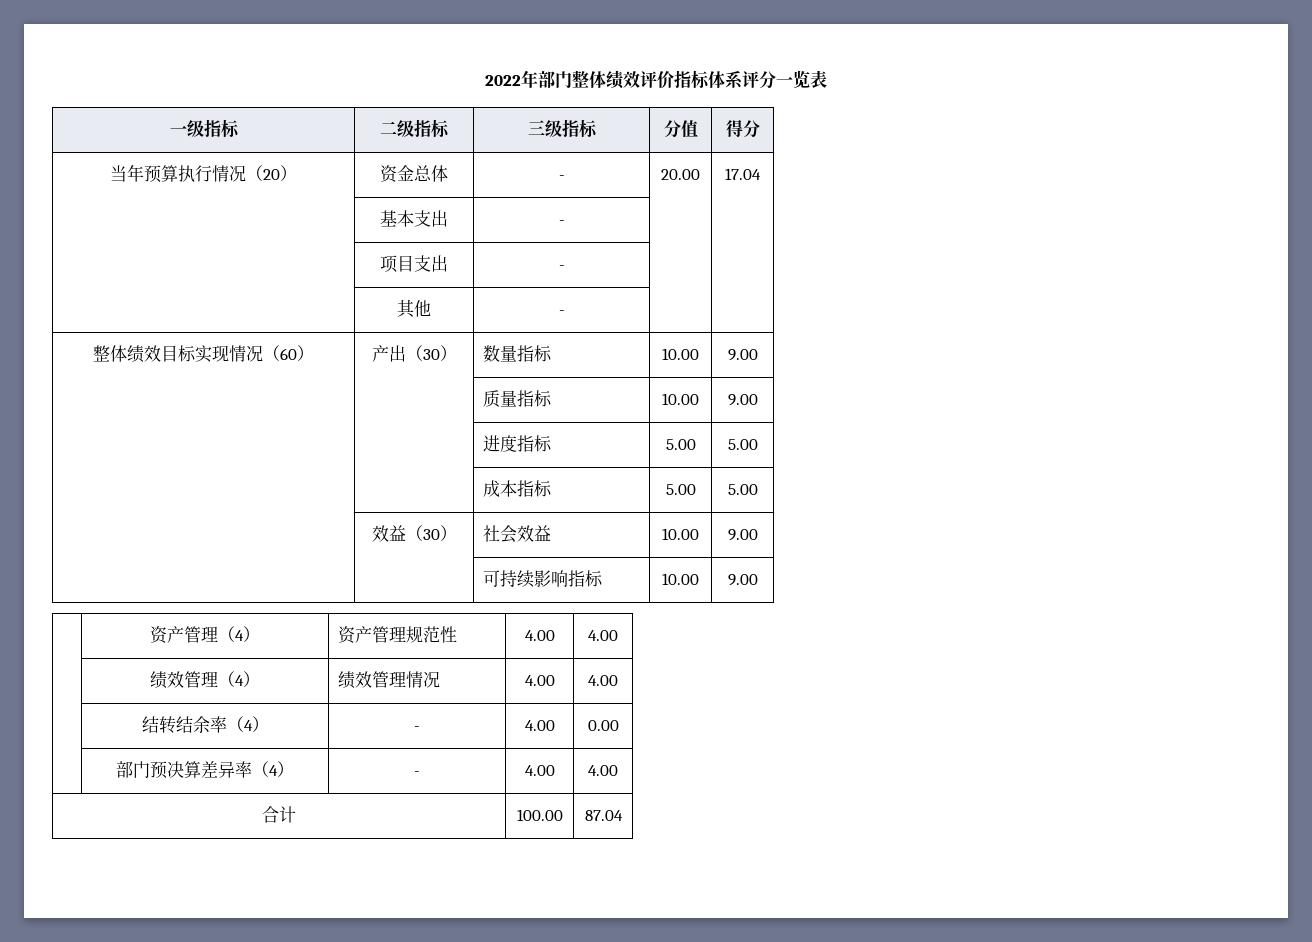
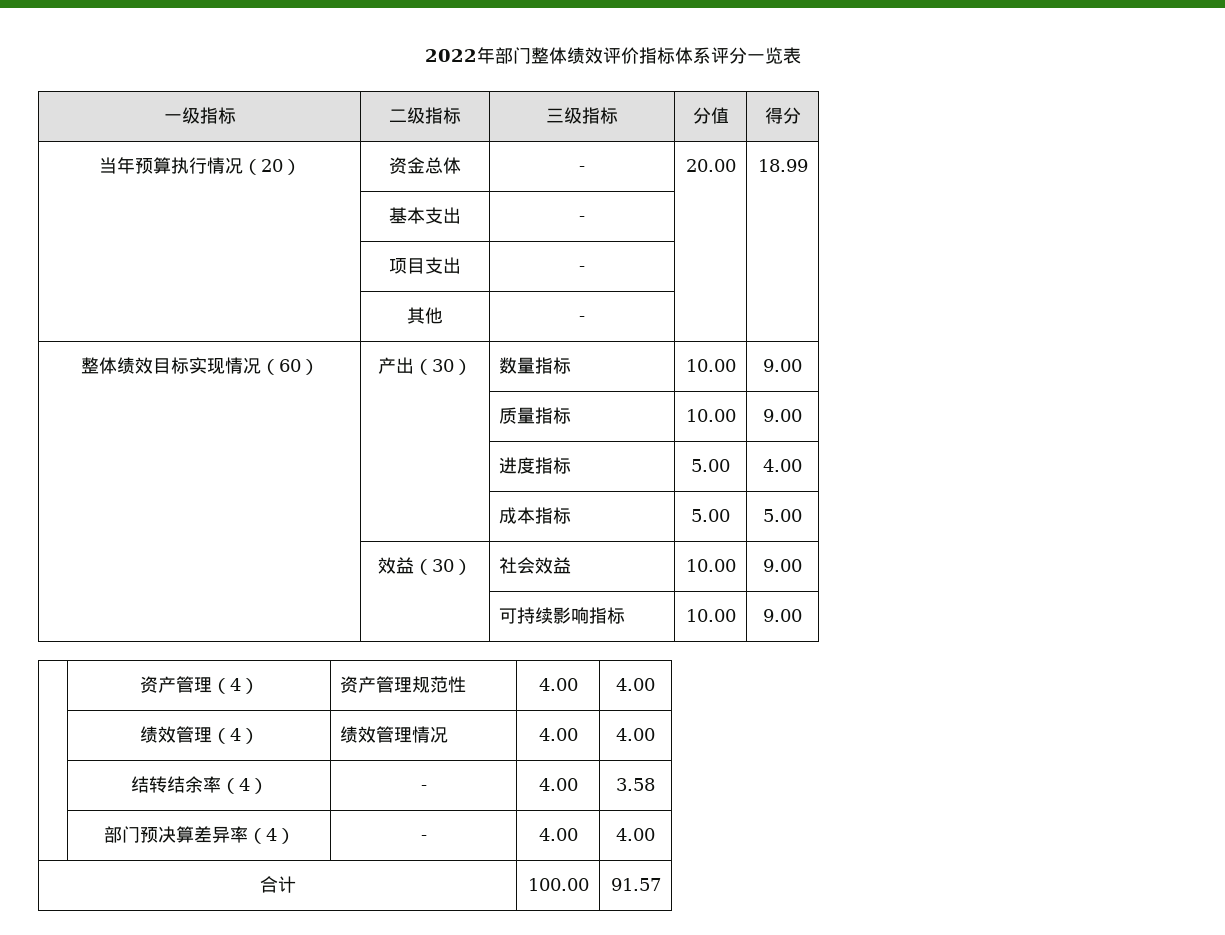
[725,168,761,180] 17.04 -> [757,159,808,172] 18.99
[727,439,758,450] 5.00 -> [763,459,802,472] 4.00
[587,720,619,731] 0.00 -> [616,778,655,791] 3.58
[584,810,623,821] 87.04 -> [610,878,661,891] 91.57

